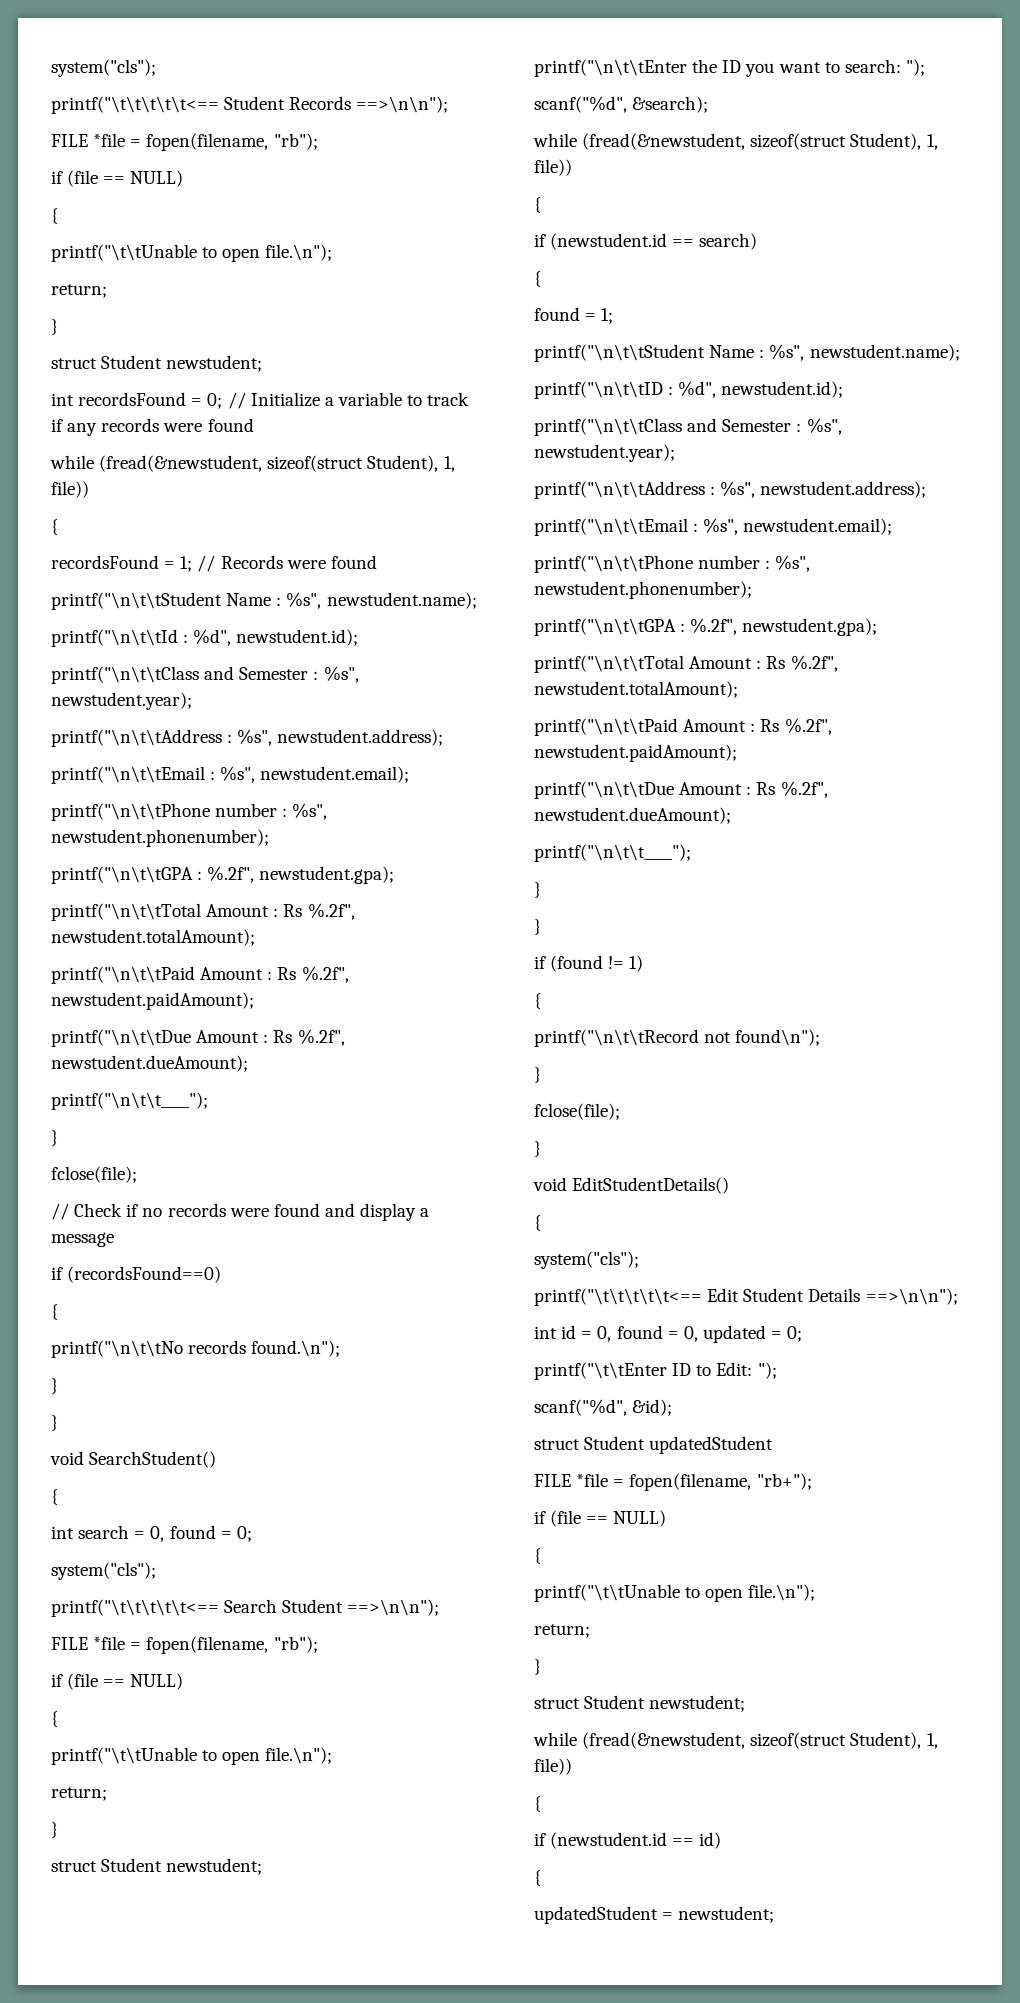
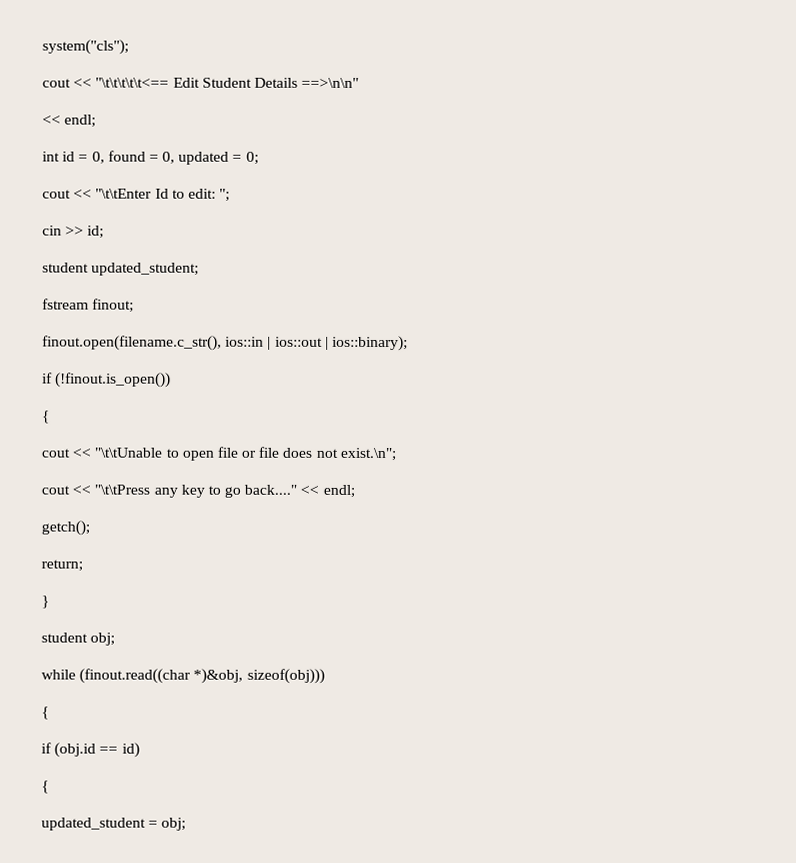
[51,59,156,77] [51,96,449,114] [51,133,318,151] [51,170,184,187] [51,208,58,224] [51,244,333,262] [51,284,107,298] [51,319,58,335] [51,355,263,372] [51,392,470,409] [51,418,254,436] [50,455,455,472] [51,481,89,498] [51,519,58,535] [51,555,377,572] [51,592,477,610] [51,629,359,647] [51,666,359,684] [51,692,192,710] [51,729,444,747] [51,766,410,784] [51,803,328,821] [51,829,269,847] [51,866,395,884] [51,903,355,921] [51,929,255,946] [51,966,349,984] [51,992,254,1010] [51,1029,345,1047] [51,1055,248,1072] [51,1092,208,1110] [51,1130,58,1146] [51,1166,137,1183] [51,1203,430,1221] [51,1232,114,1247] [51,1266,222,1283] [51,1304,58,1320] [51,1340,341,1358] [51,1378,58,1394] [51,1415,58,1431] [50,1451,217,1468] [51,1489,58,1505] [51,1525,252,1542] [51,1562,156,1580] [51,1599,440,1617] [51,1636,318,1654] [51,1673,184,1690] [51,1711,58,1727] [51,1747,333,1765] [51,1787,107,1801] [51,1822,58,1838] [51,1858,263,1875] [534,59,925,77] [534,96,709,113] [533,133,938,150] [534,159,572,176] [534,197,541,213] [534,233,758,250] [534,271,541,287] [534,307,614,324] [534,344,960,362] [534,381,844,399] [534,418,842,436] [534,444,675,462] [534,481,927,499] [534,518,893,536] [534,555,811,573] [534,581,752,599] [534,618,878,636] [534,655,838,673] [534,681,738,698] [534,718,832,736] [534,744,737,762] [534,781,828,799] [534,807,731,824] [534,844,691,862] [534,882,541,898] [534,919,541,935] [534,955,644,972] [534,993,541,1009] [534,1029,821,1047] [534,1067,541,1083] [534,1103,620,1120] [534,1141,541,1157] [533,1177,730,1194] [534,1215,541,1231] [534,1251,639,1269] [534,1288,958,1306] system("cls"); // printf("\t\t\t\t\t<== Student Records ==>\n\n"); // FILE *file = fopen(filename, "rb"); // if (file == NULL) // { // printf("\t\tUnable to open file.\n"); // return; // } // struct Student newstudent; // int recordsFound = 0; // Initialize a variable to track if any records were found // while (fread(&newstudent, sizeof(struct Student), 1, file)) // { // recordsFound = 1; // Records were found // printf("\n\t\tStudent Name : %s", newstudent.name); // printf("\n\t\tId : %d", newstudent.id); // printf("\n\t\tClass and Semester : %s", newstudent.year); // printf("\n\t\tAddress : %s", newstudent.address); // printf("\n\t\tEmail : %s", newstudent.email); // printf("\n\t\tPhone number : %s", newstudent.phonenumber); // printf("\n\t\tGPA : %.2f", newstudent.gpa); // printf("\n\t\tTotal Amount : Rs %.2f", newstudent.totalAmount); // printf("\n\t\tPaid Amount : Rs %.2f", newstudent.paidAmount); // printf("\n\t\tDue Amount : Rs %.2f", newstudent.dueAmount); // printf("\n\t\t____"); // } // fclose(file); // // Check if no records were found and display a message // if (recordsFound==0) // { // printf("\n\t\tNo records found.\n"); // } // } // void SearchStudent() // { // int search = 0, found = 0; // system("cls"); // printf("\t\t\t\t\t<== Search Student ==>\n\n"); // FILE *file = fopen(filename, "rb"); // if (file == NULL) // { // printf("\t\tUnable to open file.\n"); // return; // } // struct Student newstudent; // printf("\n\t\tEnter the ID you want to search: "); // scanf("%d", &search); // while (fread(&newstudent, sizeof(struct Student), 1, file)) // { // if (newstudent.id == search) // { // found = 1; // printf("\n\t\tStudent Name : %s", newstudent.name); // printf("\n\t\tID : %d", newstudent.id); // printf("\n\t\tClass and Semester : %s", newstudent.year); // printf("\n\t\tAddress : %s", newstudent.address); // printf("\n\t\tEmail : %s", newstudent.email); // printf("\n\t\tPhone number : %s", newstudent.phonenumber); // printf("\n\t\tGPA : %.2f", newstudent.gpa); // printf("\n\t\tTotal Amount : Rs %.2f", newstudent.totalAmount); // printf("\n\t\tPaid Amount : Rs %.2f", newstudent.paidAmount); // printf("\n\t\tDue Amount : Rs %.2f", newstudent.dueAmount); // printf("\n\t\t____"); // } // } // if (found != 1) // { // printf("\n\t\tRecord not found\n"); // } // fclose(file); // } // void EditStudentDetails() // { // system("cls"); // printf("\t\t\t\t\t<== Edit Student Details ==>\n\n"); -> [42,39,129,55] [42,77,360,88] [42,114,97,128] system("cls"); // cout << "\t\t\t\t\t<== Edit Student Details ==>\n\n" // << endl;
[534,1362,777,1380] [534,1399,673,1416] [534,1436,774,1454] [534,1473,812,1491] [534,1510,667,1527] [534,1548,541,1564] [534,1584,816,1602] [534,1624,590,1638] [534,1659,541,1675] [534,1695,746,1712] [533,1732,938,1749] [534,1758,572,1775] [534,1796,541,1812] [534,1832,668,1849] printf("\t\tEnter ID to Edit: "); // scanf("%d", &id); // struct Student updatedStudent // FILE *file = fopen(filename, "rb+"); // if (file == NULL) // { // printf("\t\tUnable to open file.\n"); // return; // } // struct Student newstudent; // while (fread(&newstudent, sizeof(struct Student), 1, file)) // { // if (newstudent.id -> [42,188,231,202] [42,225,105,239] [42,262,200,276] [42,298,135,313] [42,335,408,352] [42,372,172,388] [42,410,50,424] [41,446,396,461] [41,484,355,498] [41,520,90,536] [41,559,83,572] [41,595,49,609] [41,632,116,646] [41,668,325,684] [41,706,49,720] [41,742,97,758] cout << "\t\tEnter Id to edit: "; // cin >> id; // student updated_student; // fstream finout; // finout.open(filename.c_str(), ios::in | ios::out | ios::binary); // if (!finout.is_open()) // { // cout << "\t\tUnable to open file or file does not exist.\n"; // cout << "\t\tPress any key to go back...." << endl; // getch(); // return; // } // student obj; // while (finout.read((char *)&obj, sizeof(obj))) // { // if (obj.id
[534,1906,775,1924] updatedStudent = newstudent; -> [41,817,187,831] updated_student = obj;

